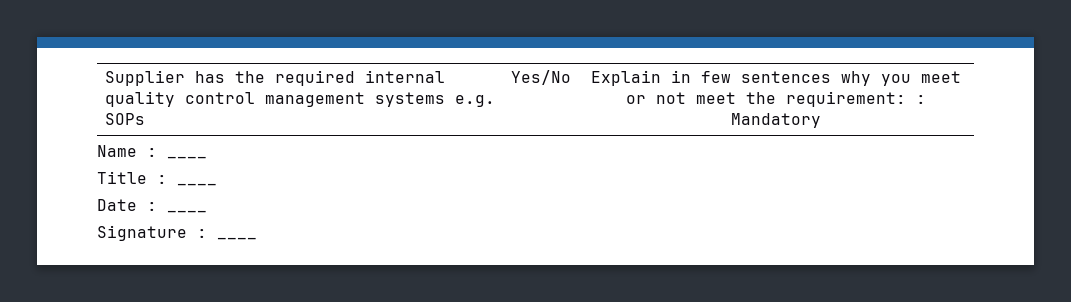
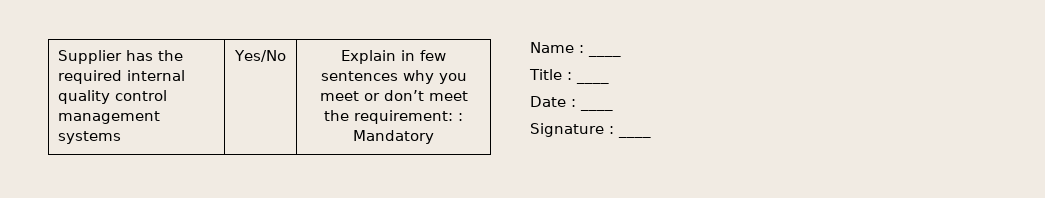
[454,95,495,107] [104,113,145,125] e.g. SOPs -> (122, 137) none
[656,92,687,104] not -> [383,90,424,101] don’t

